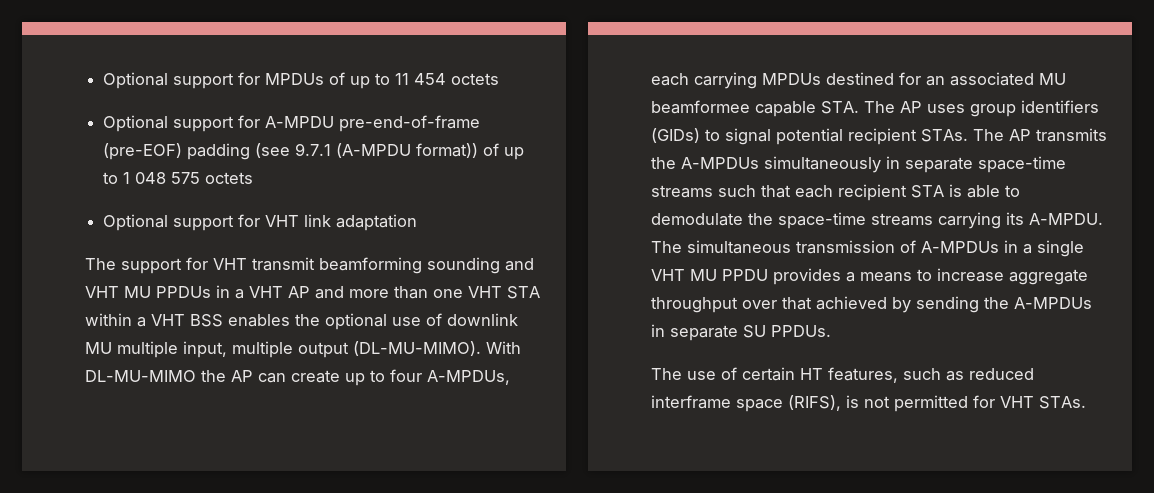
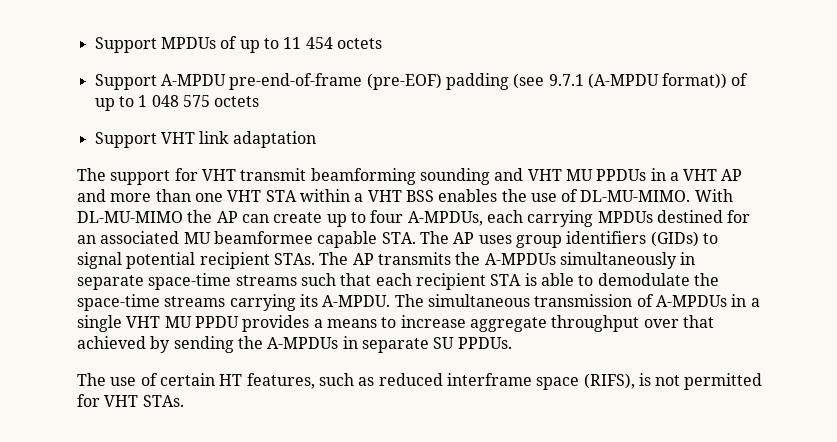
[103,72,261,89] Optional support for -> [94,37,157,53] Support
[103,115,261,132] Optional support for -> [94,74,157,90] Support
[103,214,261,231] Optional support for -> [94,132,157,148] Support
[325,313,518,330] [85,341,481,358] optional use of downlink MU multiple input, multiple output (DL-MU-MIMO). -> [530,189,691,202] use of DL-MU-MIMO.

